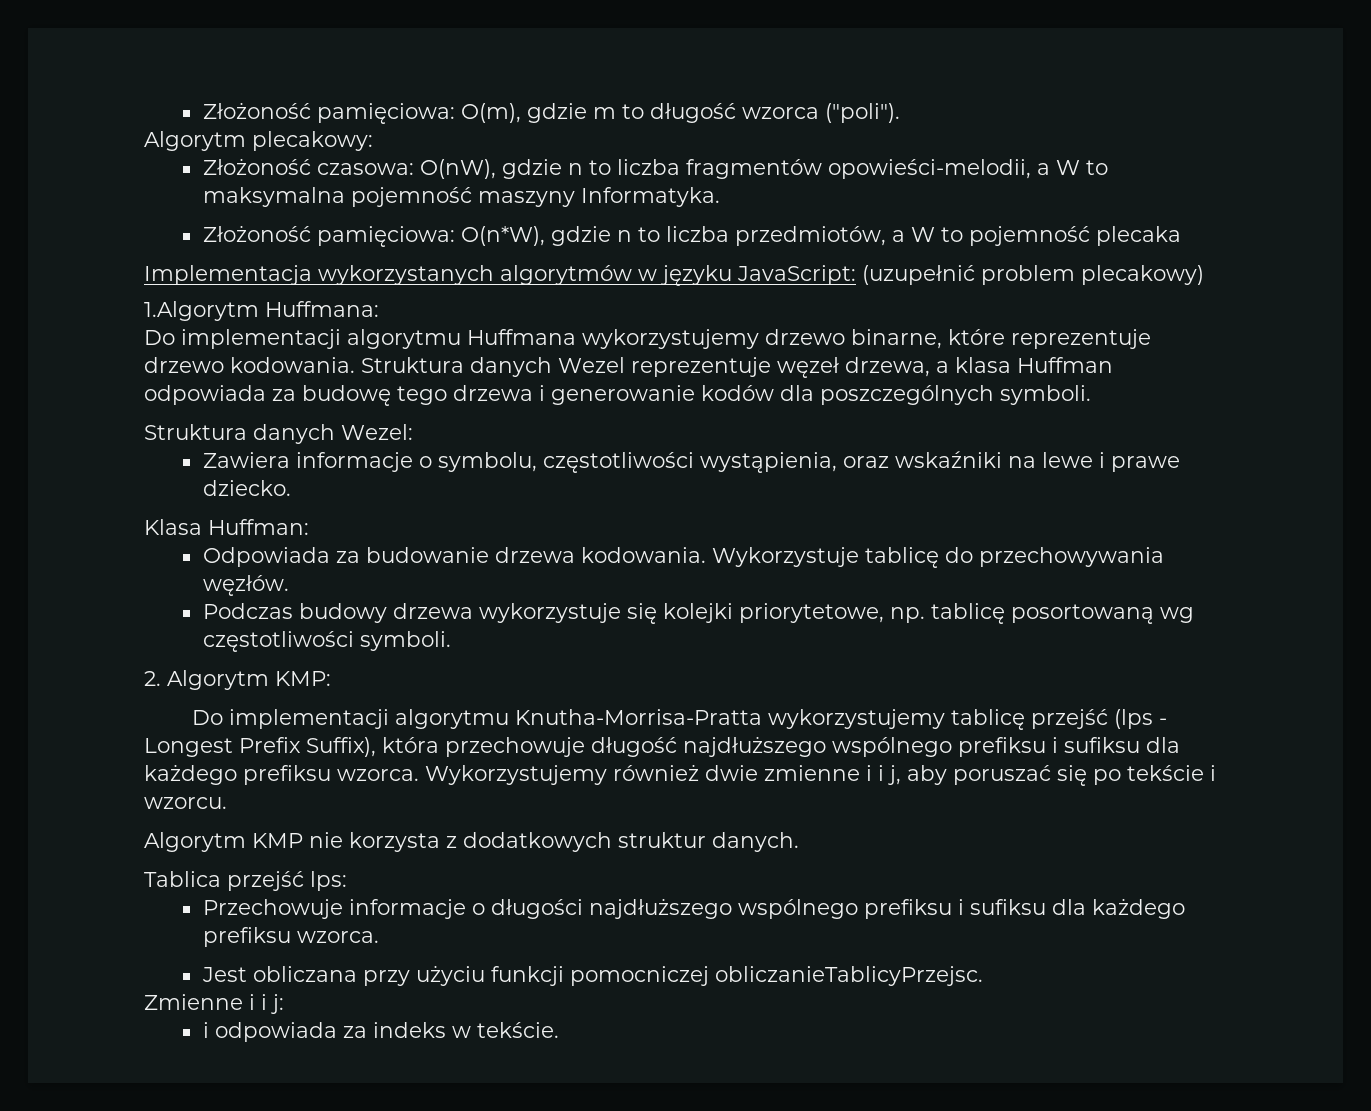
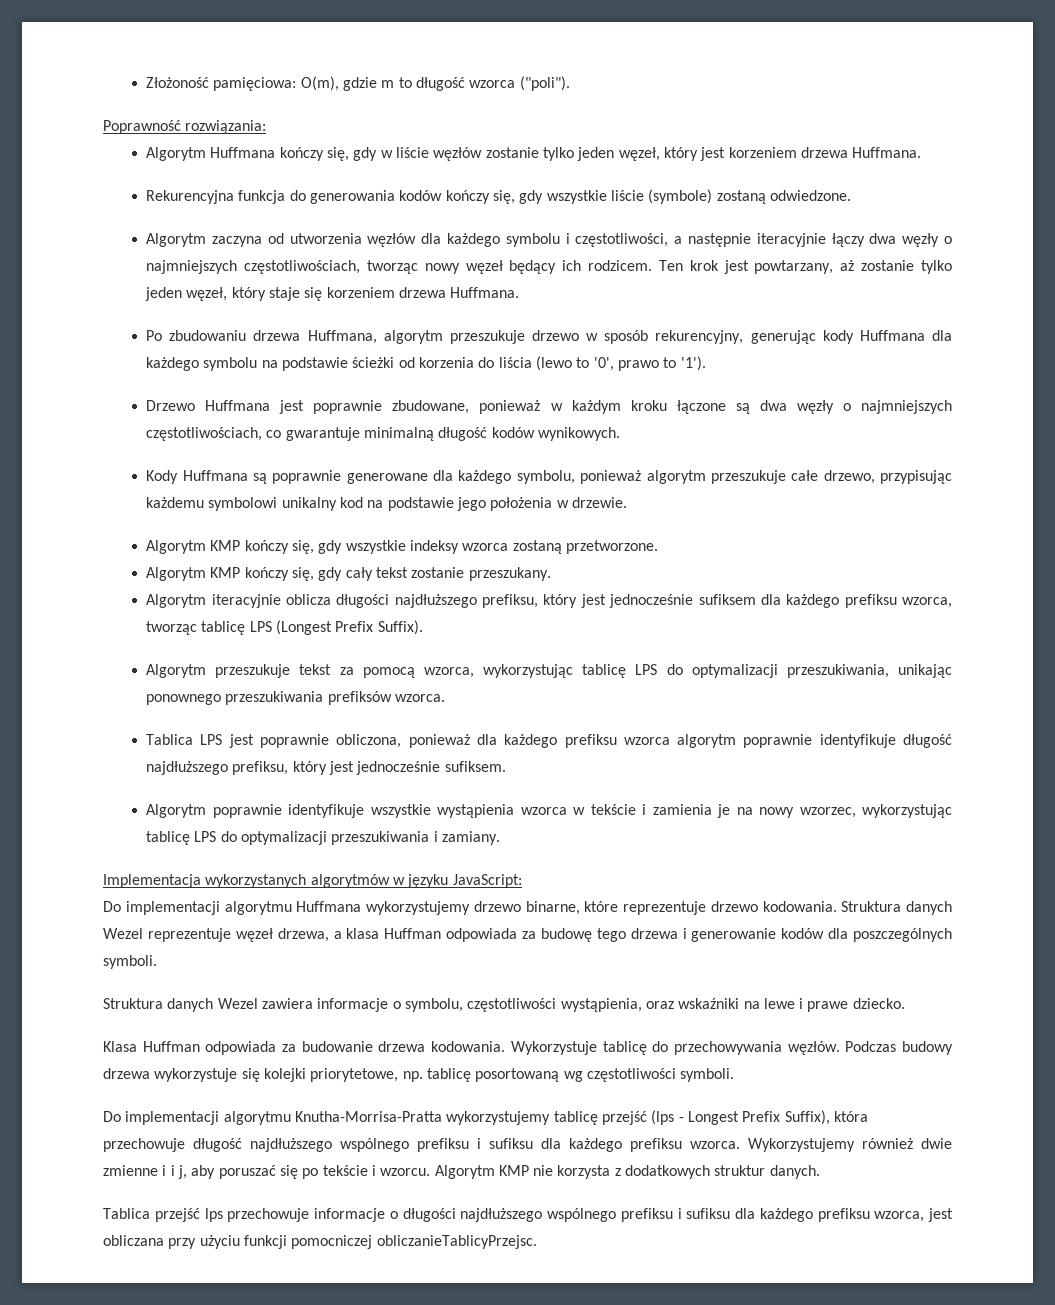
[144,131,373,151] [202,158,1108,179] [202,187,720,207] [202,225,1181,247] // Algorytm plecakowy: // Złożoność czasowa: O(nW), gdzie n to liczba fragmentów opowieści-melodii, a W to maksymalna pojemność maszyny Informatyka. // Złożoność pamięciowa: O(n*W), gdzie n to liczba przedmiotów, a W to pojemność plecaka -> [103,120,267,134] [146,147,922,161] [146,189,851,204] [146,233,953,247] [146,260,952,274] [145,287,520,301] [146,330,952,344] [146,356,706,371] [146,400,953,414] [146,427,621,441] [146,470,953,484] [146,497,628,511] [146,540,659,554] [146,567,551,581] [146,594,953,608] [146,620,423,635] [146,664,953,678] [146,691,446,705] [146,734,952,748] [146,761,506,775] [146,804,953,818] [146,831,501,845] // Poprawność rozwiązania: // Algorytm Huffmana kończy się, gdy w liście węzłów zostanie tylko jeden węzeł, który jest korzeniem drzewa Huffmana. // Rekurencyjna funkcja do generowania kodów kończy się, gdy wszystkie liście (symbole) zostaną odwiedzone. // Algorytm zaczyna od utworzenia węzłów dla każdego symbolu i częstotliwości, a następnie iteracyjnie łączy dwa węzły o najmniejszych częstotliwościach, tworząc nowy węzeł będący ich rodzicem. Ten krok jest powtarzany, aż zostanie tylko jeden węzeł, który staje się korzeniem drzewa Huffmana. // Po zbudowaniu drzewa Huffmana, algorytm przeszukuje drzewo w sposób rekurencyjny, generując kody Huffmana dla każdego symbolu na podstawie ścieżki od korzenia do liścia (lewo to '0', prawo to '1'). // Drzewo Huffmana jest poprawnie zbudowane, ponieważ w każdym kroku łączone są dwa węzły o najmniejszych częstotliwościach, co gwarantuje minimalną długość kodów wynikowych. // Kody Huffmana są poprawnie generowane dla każdego symbolu, ponieważ algorytm przeszukuje całe drzewo, przypisując każdemu symbolowi unikalny kod na podstawie jego położenia w drzewie. // Algorytm KMP kończy się, gdy wszystkie indeksy wzorca zostaną przetworzone. // Algorytm KMP kończy się, gdy cały tekst zostanie przeszukany. // Algorytm iteracyjnie oblicza długości najdłuższego prefiksu, który jest jednocześnie sufiksem dla każdego prefiksu wzorca, tworząc tablicę LPS (Longest Prefix Suffix). // Algorytm przeszukuje tekst za pomocą wzorca, wykorzystując tablicę LPS do optymalizacji przeszukiwania, unikając ponownego przeszukiwania prefiksów wzorca. // Tablica LPS jest poprawnie obliczona, ponieważ dla każdego prefiksu wzorca algorytm poprawnie identyfikuje długość najdłuższego prefiksu, który jest jednocześnie sufiksem. // Algorytm poprawnie identyfikuje wszystkie wystąpienia wzorca w tekście i zamienia je na nowy wzorzec, wykorzystując tablicę LPS do optymalizacji przeszukiwania i zamiany.
[862,265,1204,285] [144,301,379,321] (uzupełnić problem plecakowy) // 1.Algorytm Huffmana: -> (522, 881) none
[341,424,413,440] [202,452,290,468] Wezel: // Zawiera -> [217,998,313,1009] Wezel zawiera
[208,519,309,535] [202,547,330,567] Huffman: // Odpowiada -> [142,1041,277,1055] Huffman odpowiada
(289, 585) // -> (840, 1048) none
[144,670,331,690] // 2. Algorytm KMP: -> (735, 1075) none
(227, 803) // -> (431, 1172) none
[310,871,347,891] [202,899,343,919] lps: // Przechowuje -> [204,1208,310,1222] lps przechowuje
[296,931,379,943] [201,967,247,982] wzorca. // Jest -> [874,1208,953,1222] wzorca, jest
[144,994,284,1014] [202,1022,559,1042] // Zmienne i i j: // i odpowiada za indeks w tekście. -> (537, 1242) none

